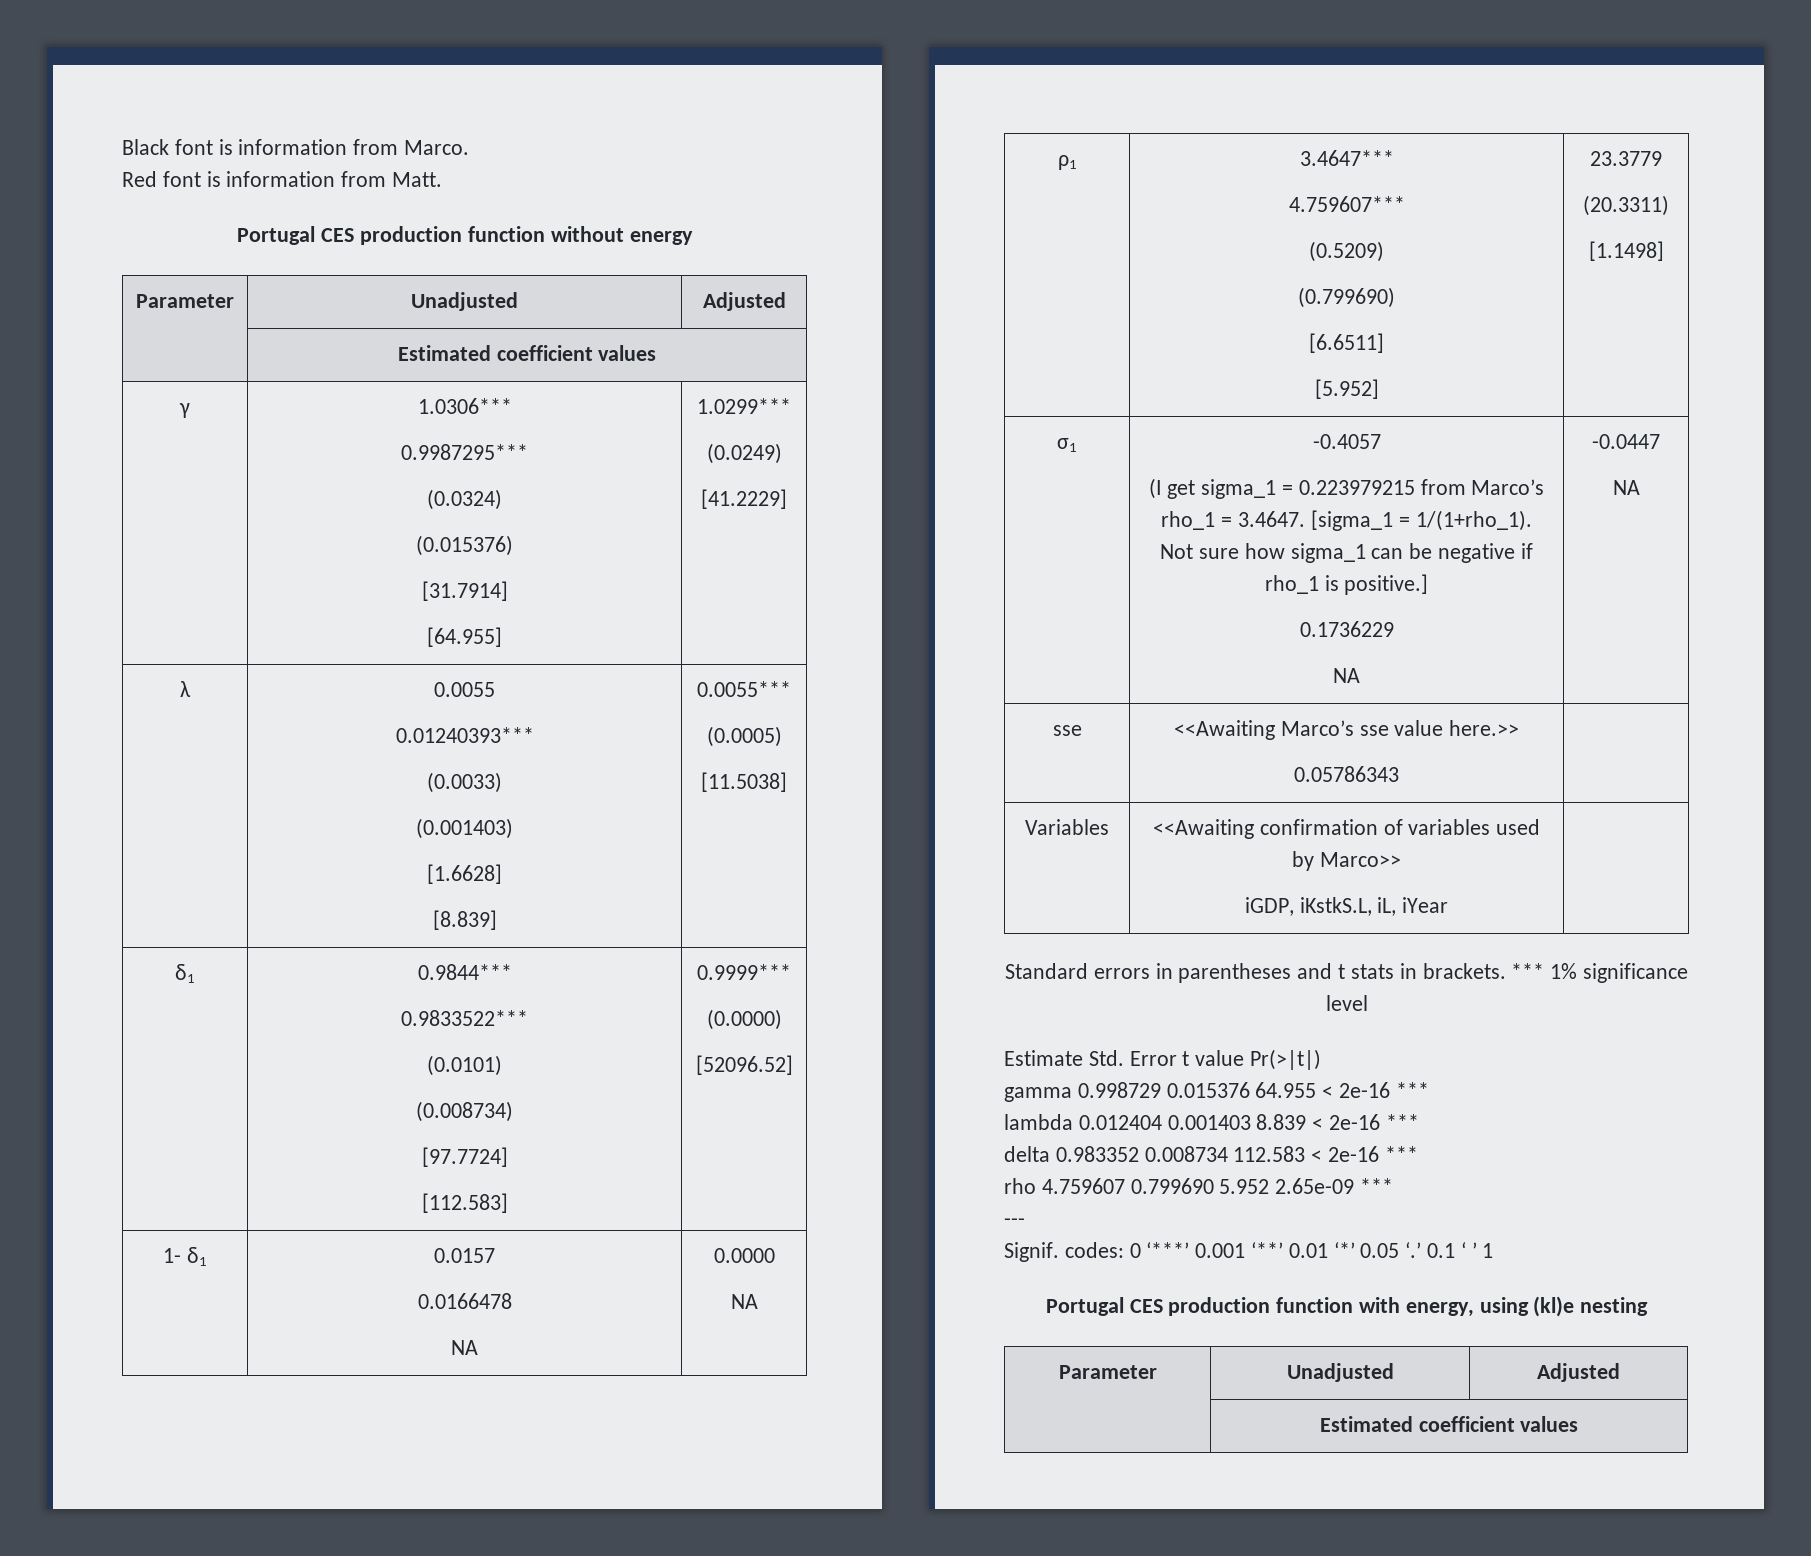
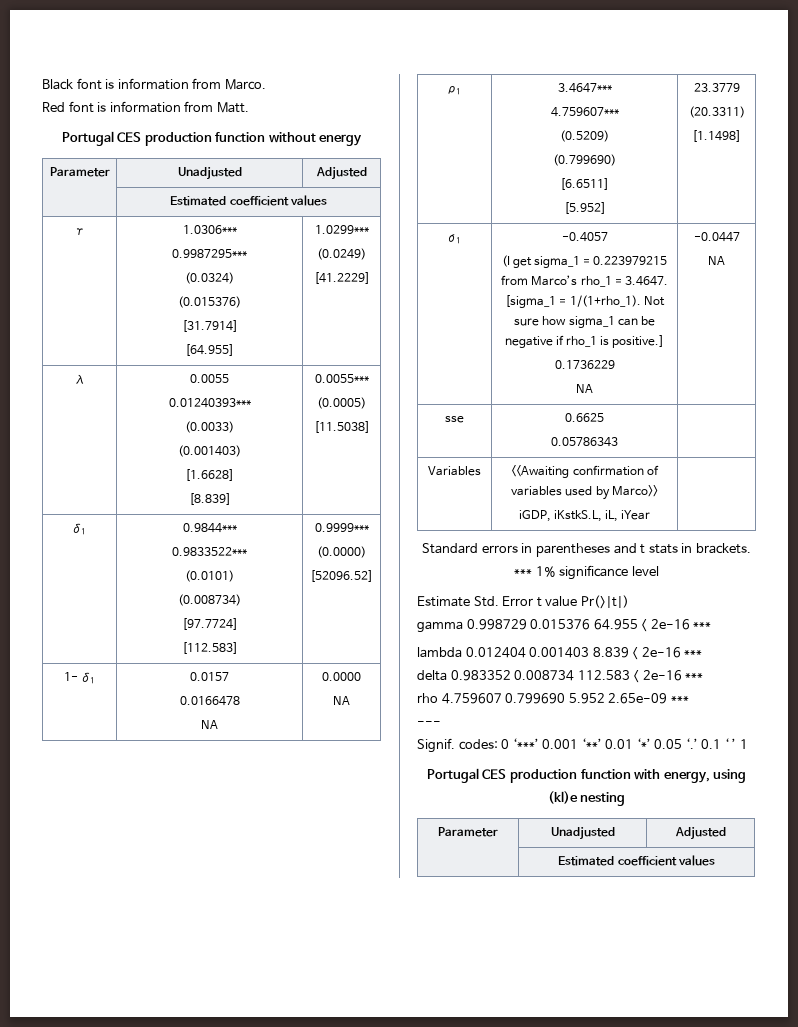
[1173,720,1520,740] <<Awaiting Marco’s sse value here.>> -> [565,413,604,422] 0.6625

